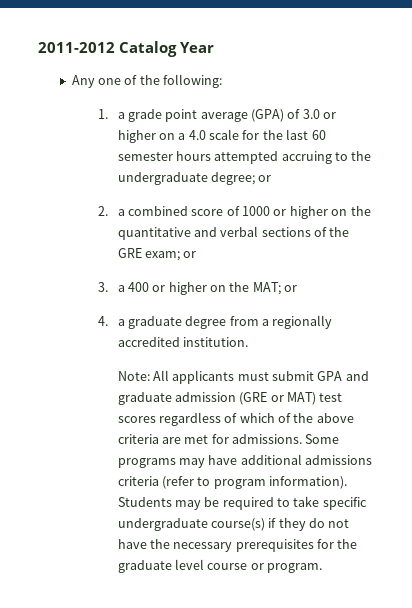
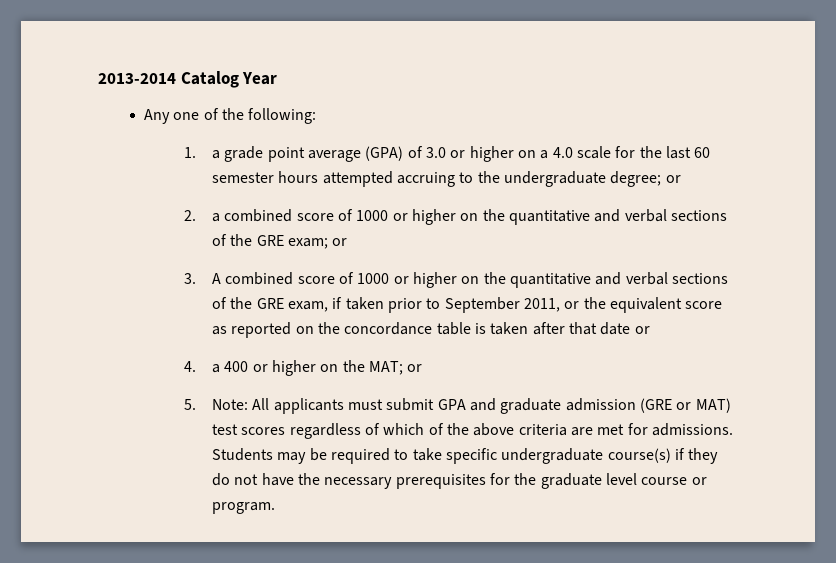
[38,42,115,53] 2011-2012 -> [98,73,176,84] 2013-2014
(108, 287) none -> [212,272,728,288] [212,297,723,313] [212,322,650,338] [183,361,196,372] A combined score of 1000 or higher on the quantitative and verbal sections of the GRE exam, if taken prior to September 2011, or the equivalent score as reported on the concordance table is taken after that date or // 4.
[97,315,333,329] [117,337,248,347] 4. a graduate degree from a regionally accredited institution. // -> [183,399,196,410] 5.
[305,434,340,444] [117,454,373,468] [117,476,348,489] Some programs may have additional admissions criteria (refer to program information). -> (733, 429) none

